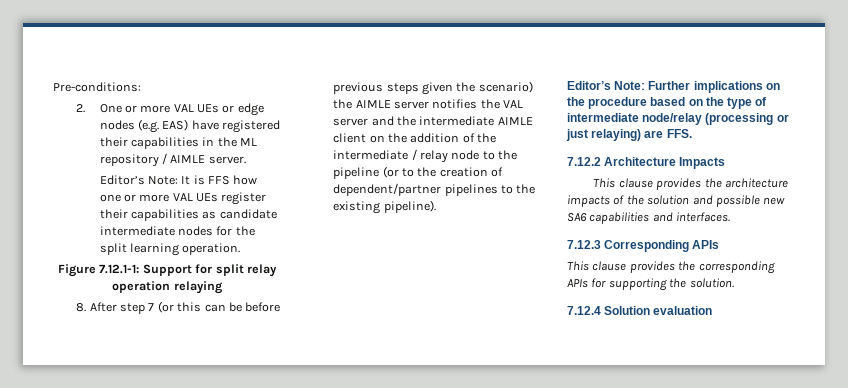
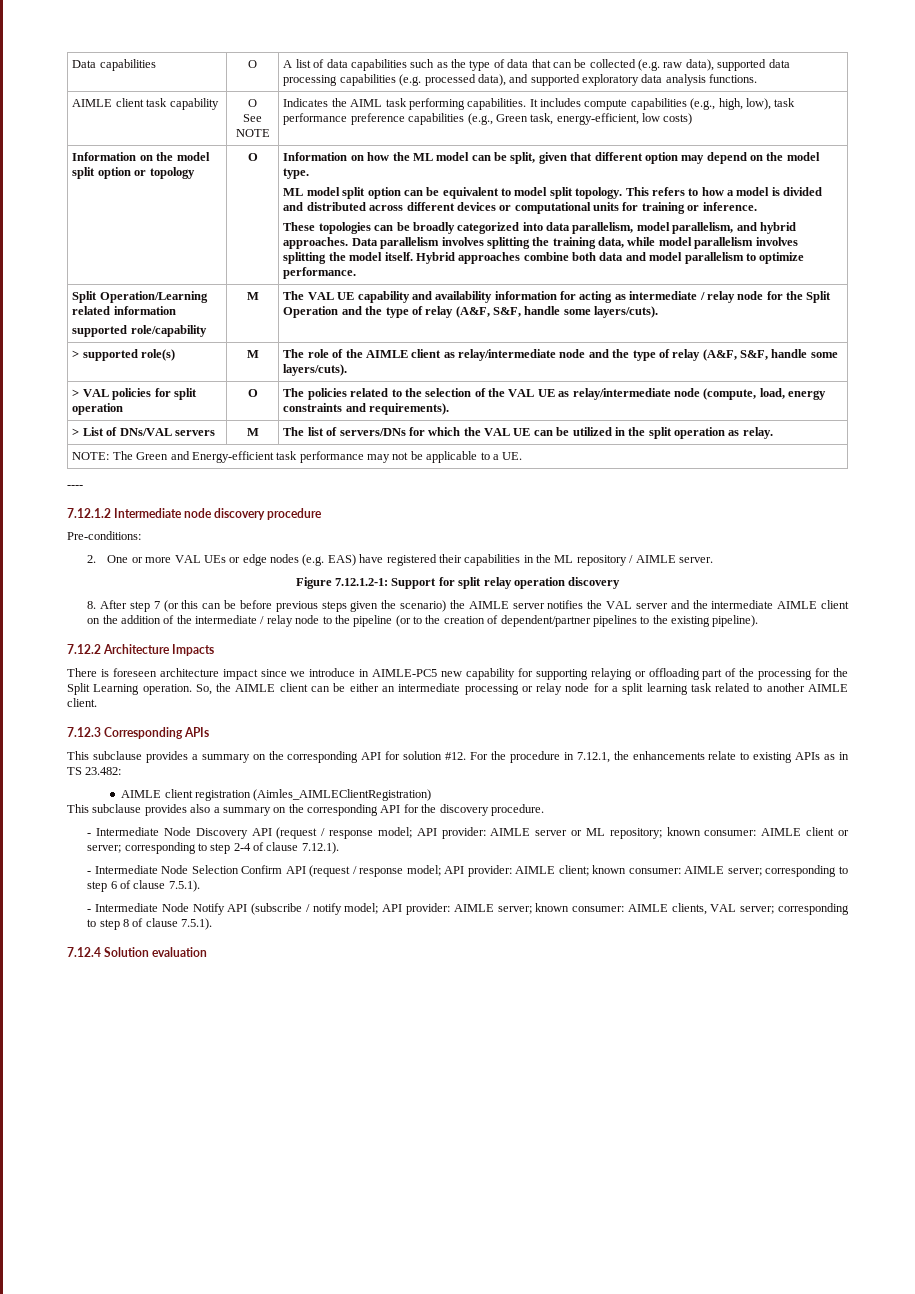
(53, 87) none -> [72,59,156,71] [248,60,257,68] [283,59,790,71] [283,74,758,86] [72,98,219,110] [248,99,257,107] [243,114,262,122] [235,129,270,137] [283,98,796,110] [283,113,693,125] [72,152,210,161] [72,167,195,179] [247,153,258,161] [283,152,820,164] [283,168,310,179] [283,187,823,199] [283,202,757,214] [283,222,796,234] [283,237,798,249] [283,252,805,264] [283,267,357,279] [72,291,208,303] [72,306,176,315] [72,325,207,337] [246,292,259,300] [283,291,832,303] [283,306,659,318] [72,349,176,361] [246,350,259,358] [283,349,838,361] [283,364,348,376] [72,388,197,400] [72,403,124,415] [247,389,258,397] [283,388,827,400] [283,403,450,415] [72,427,215,436] [246,428,259,436] [283,427,773,439] [72,451,523,463] [67,485,83,488] [67,508,323,520] Data capabilities | O | A list of data capabilities such as the type of data that can be collected (e.g. raw data), supported data processing capabilities (e.g. processed data), and supported exploratory data analysis functions. // AIMLE client task capability | O // See NOTE | Indicates the AIML task performing capabilities. It includes compute capabilities (e.g., high, low), task performance preference capabilities (e.g., Green task, energy-efficient, low costs) // Information on the model split option or topology | O | Information on how the ML model can be split, given that different option may depend on the model type. // ML model split option can be equivalent to model split topology. This refers to how a model is divided and distributed across different devices or computational units for training or inference. // These topologies can be broadly categorized into data parallelism, model parallelism, and hybrid approaches. Data parallelism involves splitting the training data, while model parallelism involves splitting the model itself. Hybrid approaches combine both data and model parallelism to optimize performance. // Split Operation/Learning related information // supported role/capability | M | The VAL UE capability and availability information for acting as intermediate / relay node for the Split Operation and the type of relay (A&F, S&F, handle some layers/cuts). // > supported role(s) | M | The role of the AIMLE client as relay/intermediate node and the type of relay (A&F, S&F, handle some layers/cuts). // > VAL policies for split operation | O | The policies related to the selection of the VAL UE as relay/intermediate node (compute, load, energy constraints and requirements). // > List of DNs/VAL servers | M | The list of servers/DNs for which the VAL UE can be utilized in the split operation as relay. // NOTE: The Green and Energy-efficient task performance may not be applicable to a UE. // ---- // 7.12.1.2 Intermediate node discovery procedure //
[99,175,258,185] [99,192,267,205] [99,209,277,221] [99,226,255,236] [99,243,241,256] // Editor’s Note: It is FFS how one or more VAL UEs register their capabilities as candidate intermediate nodes for the split learning operation. -> (713, 560) none
[99,264,140,274] 7.12.1-1: -> [335,578,389,586] 7.12.1.2-1:
[173,281,223,294] relaying -> [568,577,621,589] discovery
[567,81,780,93] [567,97,768,109] [567,113,789,125] [566,129,692,141] [567,157,726,169] [593,178,788,190] [567,195,786,207] [567,212,731,224] [567,240,720,252] [567,261,775,274] [567,278,734,291] Editor’s Note: Further implications on the procedure based on the type of intermediate node/relay (processing or just relaying) are FFS. // 7.12.2 Architecture Impacts // This clause provides the architecture impacts of the solution and possible new SA6 capabilities and interfaces. // 7.12.3 Corresponding APIs // This clause provides the corresponding APIs for supporting the solution. -> [67,644,215,656] [67,668,848,680] [67,683,848,695] [67,698,97,707] [67,727,210,739] [67,751,849,763] [67,767,122,775] [121,789,432,801] [67,804,544,816] [87,827,849,839] [87,842,339,854] [87,865,848,877] [87,880,200,892] [87,903,849,915] [87,918,213,930] 7.12.2 Architecture Impacts // There is foreseen architecture impact since we introduce in AIMLE-PC5 new capability for supporting relaying or offloading part of the processing for the Split Learning operation. So, the AIMLE client can be either an intermediate processing or relay node for a split learning task related to another AIMLE client. // 7.12.3 Corresponding APIs // This subclause provides a summary on the corresponding API for solution #12. For the procedure in 7.12.1, the enhancements relate to existing APIs as in TS 23.482: // AIMLE client registration (Aimles_AIMLEClientRegistration) // This subclause provides also a summary on the corresponding API for the discovery procedure. // - Intermediate Node Discovery API (request / response model; API provider: AIMLE server or ML repository; known consumer: AIMLE client or server; corresponding to step 2-4 of clause 7.12.1). // - Intermediate Node Selection Confirm API (request / response model; API provider: AIMLE client; known consumer: AIMLE server; corresponding to step 6 of clause 7.5.1). // - Intermediate Node Notify API (subscribe / notify model; API provider: AIMLE server; known consumer: AIMLE clients, VAL server; corresponding to step 8 of clause 7.5.1).

